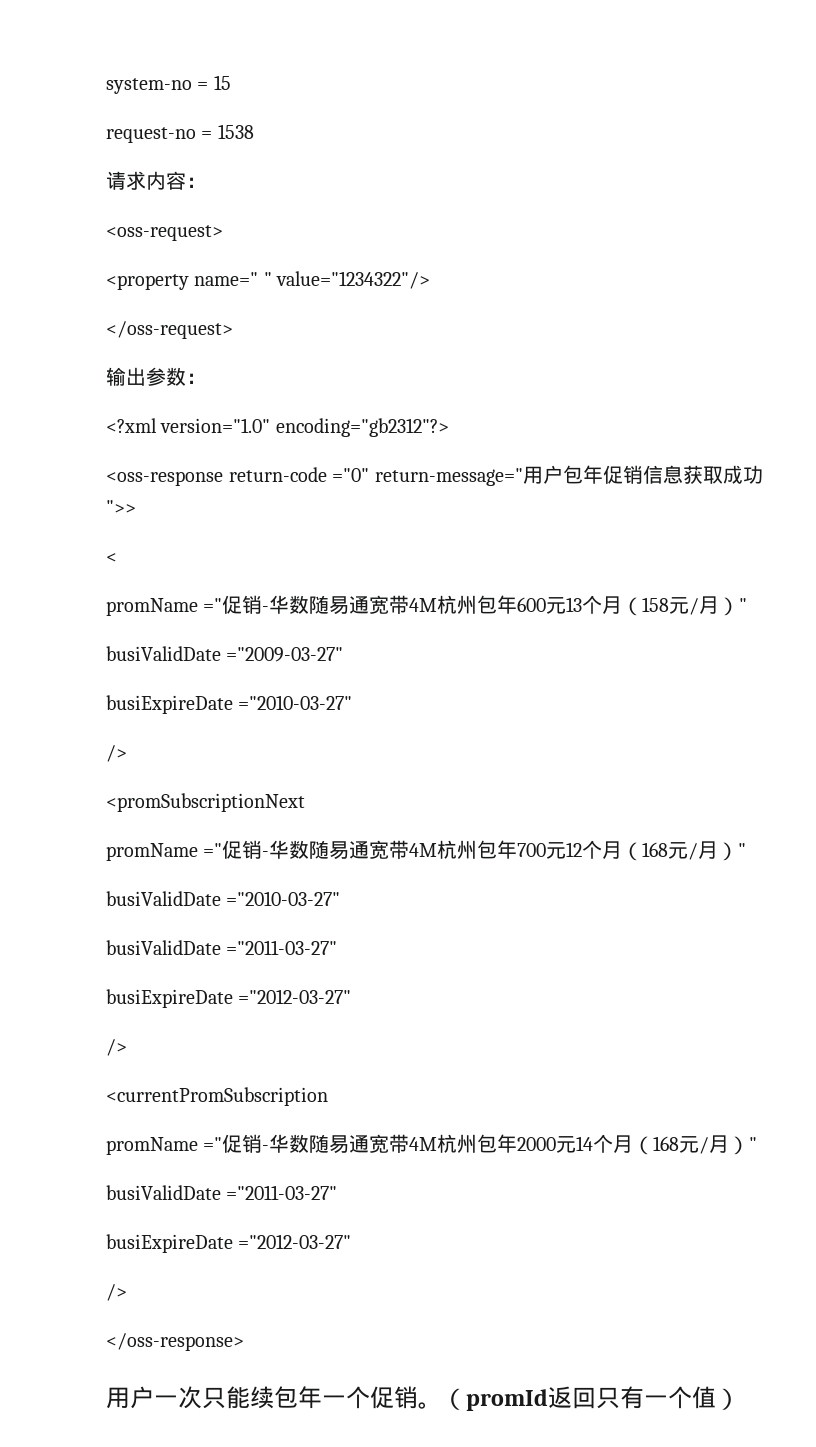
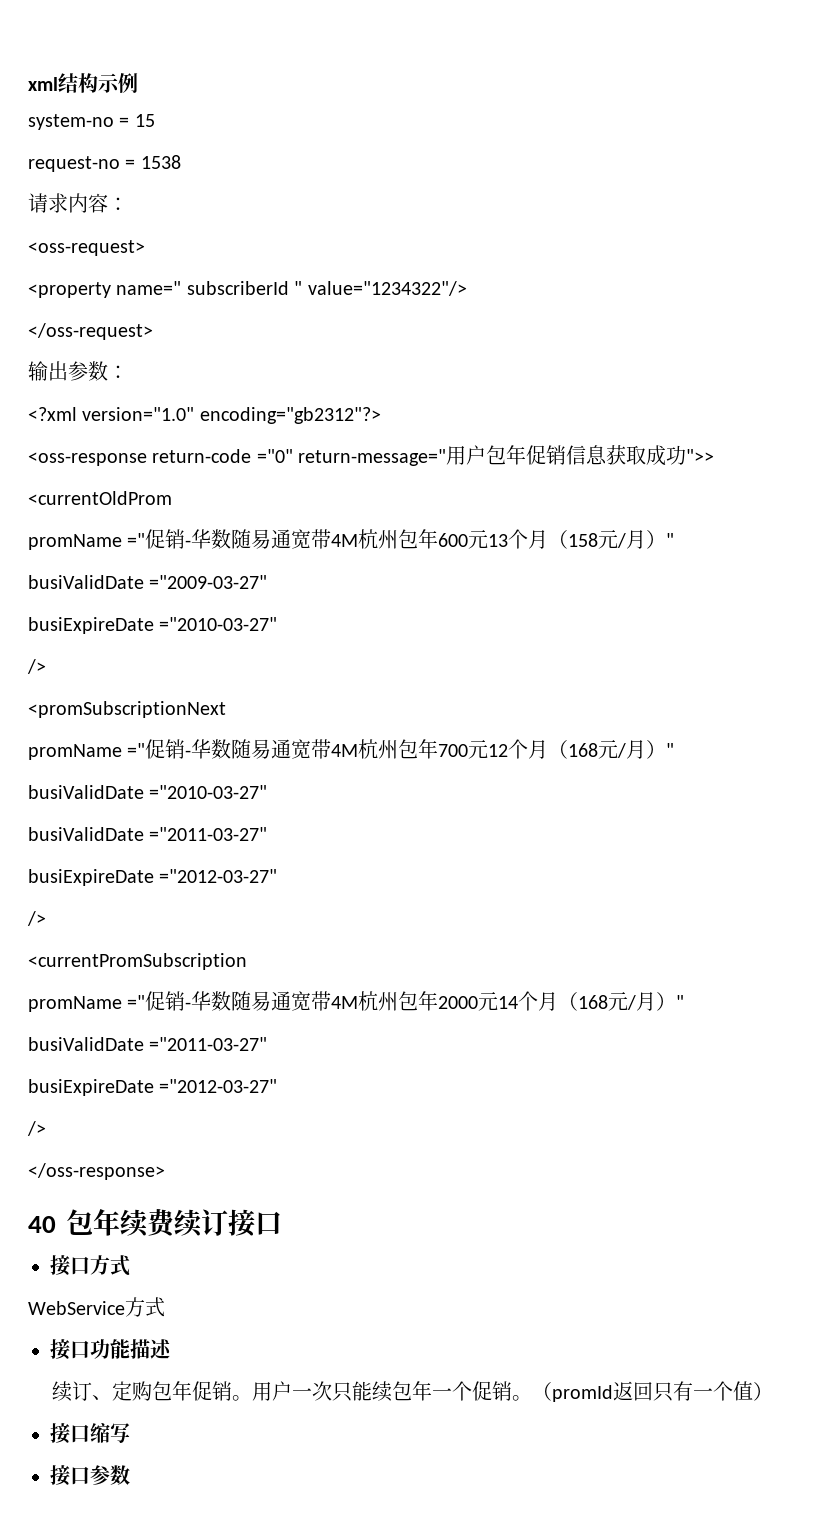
(106, 86) none -> [28,72,138,93] xml结构示例 //
(259, 279) none -> [186,281,289,295] subscriberId
[106,553,117,563] < -> [28,491,172,505] <currentOldProm
(244, 1342) none -> [28,1209,282,1237] [50,1255,130,1276] [28,1297,165,1317] [50,1339,172,1360] [51,1381,252,1402] 40包年续费续订接口 // 接口方式 // WebService方式 // 接口功能描述 // 续订、定购包年促销。
(740, 1399) none -> [50,1423,130,1444] [50,1465,130,1486] // 接口缩写 // 接口参数

